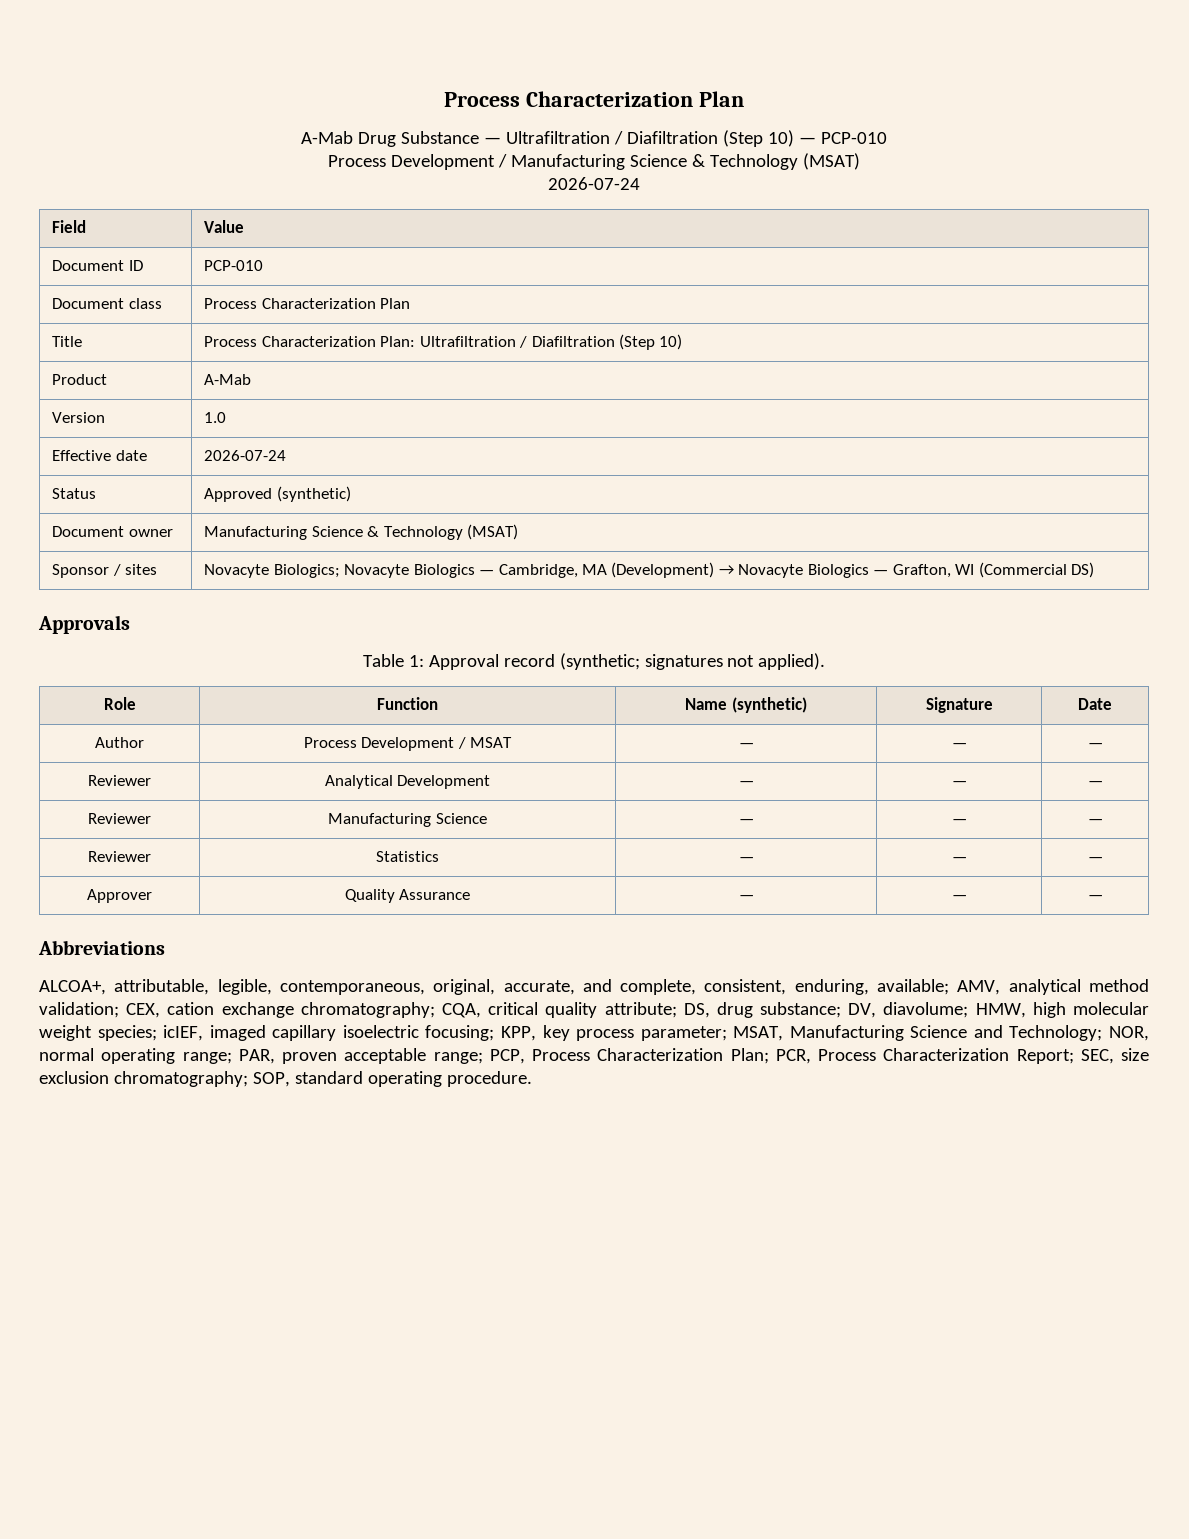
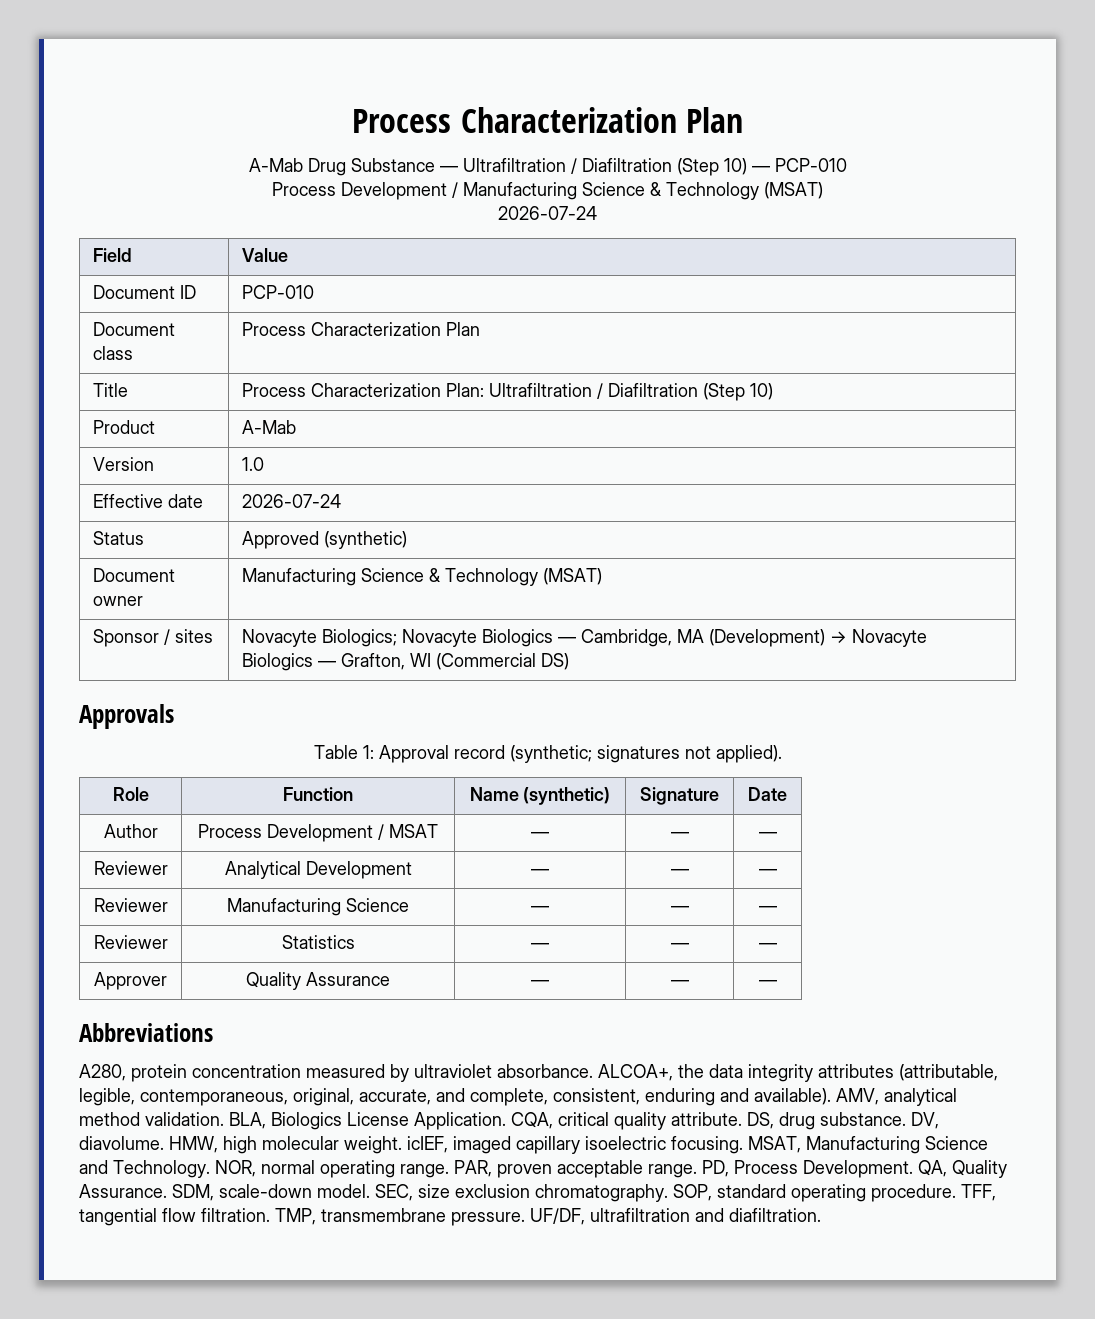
[39,979,210,995] ALCOA+, attributable, -> [79,1064,998,1082] A280, protein concentration measured by ultraviolet absorbance. ALCOA+, the data integrity attributes (attributable,
[794,979,1149,995] [39,1002,435,1018] enduring, available; AMV, analytical method validation; CEX, cation exchange chromatography; -> [645,1088,957,1106] [79,1112,506,1130] enduring and available). AMV, analytical method validation. BLA, Biologics License Application.
[604,1002,677,1018] attribute; -> [671,1112,742,1126] attribute.
[760,1002,969,1018] substance; DV, diavolume; -> [820,1112,939,1129] [79,1136,164,1150] substance. DV, diavolume.
[39,1025,157,1041] weight species; -> [344,1136,402,1154] weight.
[425,1025,727,1041] focusing; KPP, key process parameter; -> [671,1136,743,1154] focusing.
[1009,1025,1103,1041] Technology; -> [113,1160,210,1178] Technology.
[182,1052,232,1064] range; -> [400,1164,449,1178] range.
[433,1048,1074,1064] range; PCP, Process Characterization Plan; PCR, Process Characterization Report; -> [648,1160,1007,1178] [79,1184,370,1201] range. PD, Process Development. QA, Quality Assurance. SDM, scale-down model.
[113,1071,248,1087] chromatography; -> [535,1184,668,1202] chromatography.
(532, 1079) none -> [961,1184,996,1201] [79,1208,821,1226] TFF, tangential flow filtration. TMP, transmembrane pressure. UF/DF, ultrafiltration and diafiltration.

